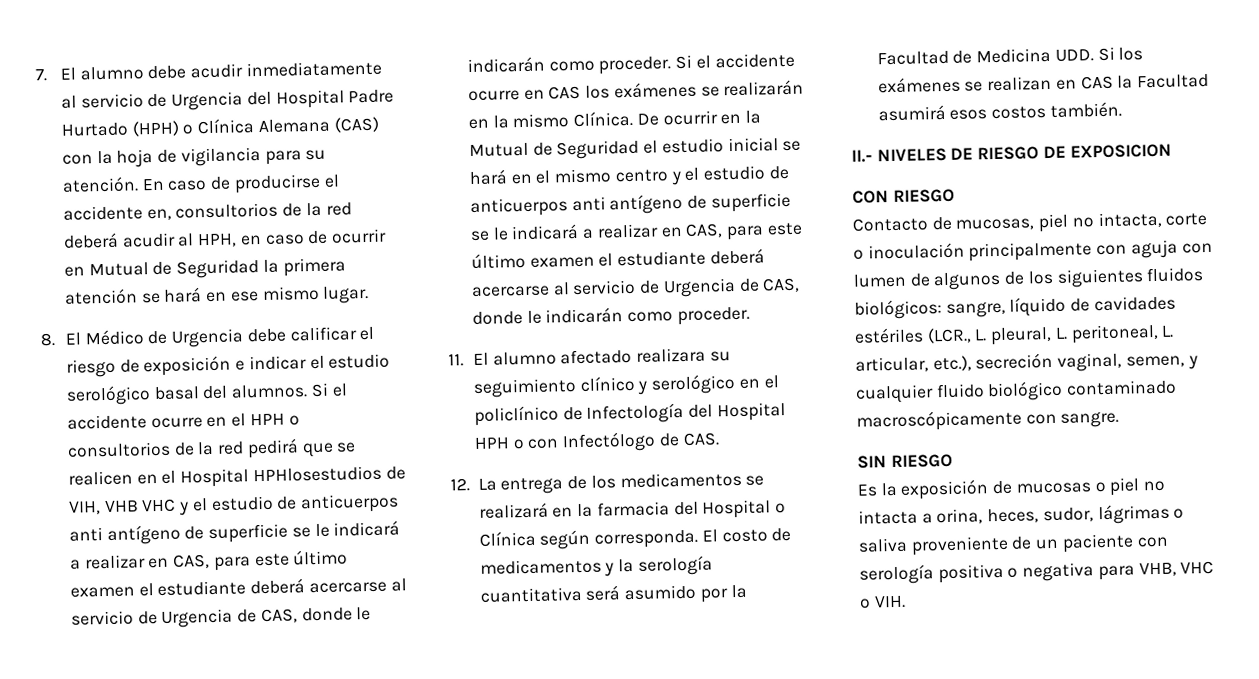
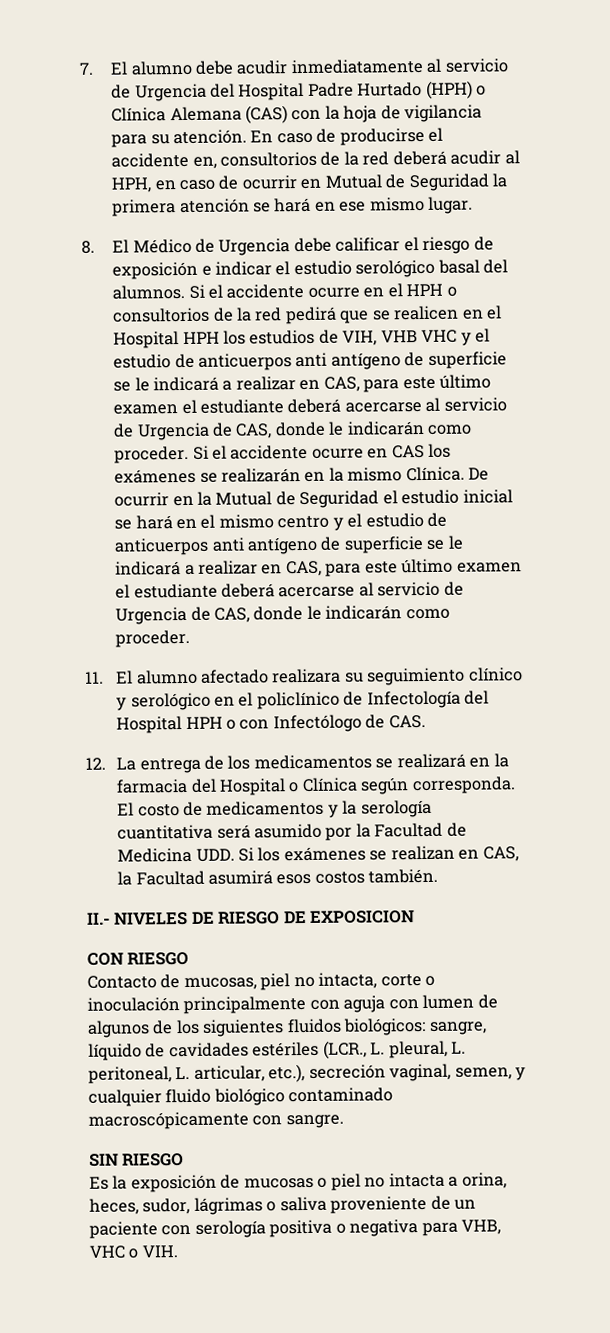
[252,465,382,483] HPHlosestudios -> [182,329,316,345] HPH los estudios
[1080,75,1114,90] CAS -> [482,846,519,862] CAS,

